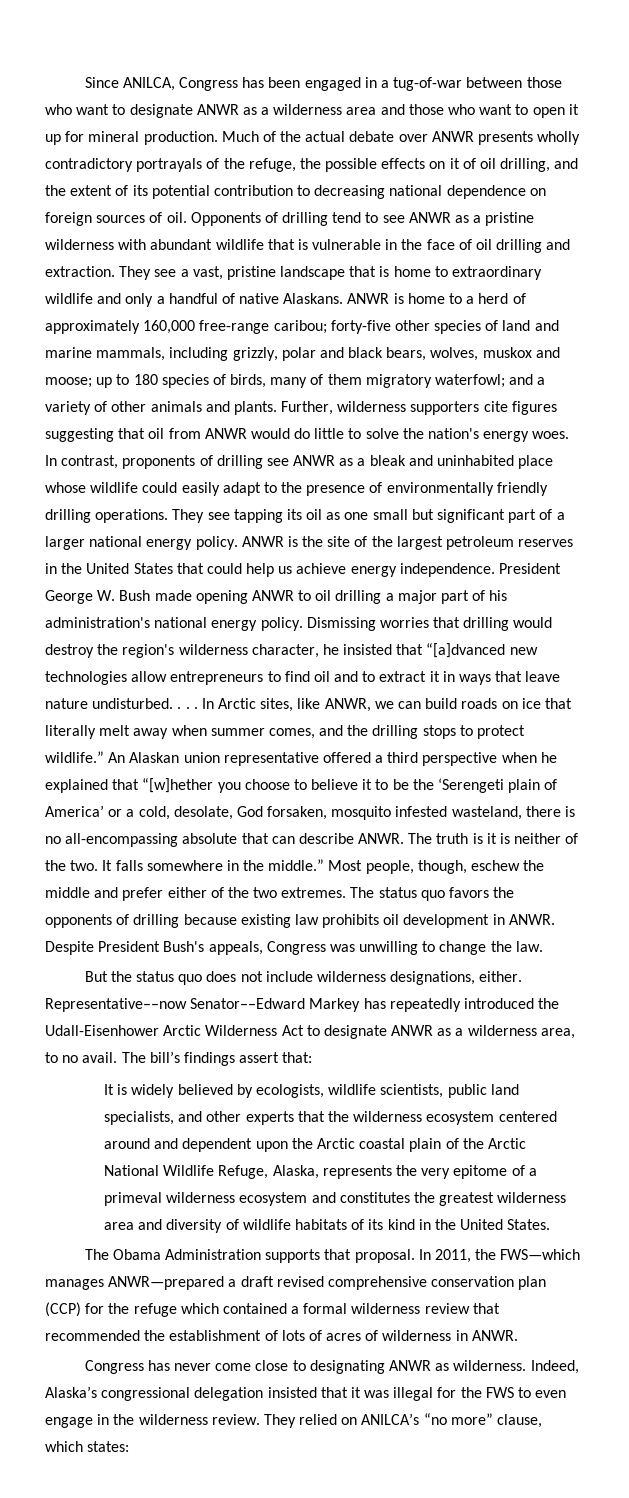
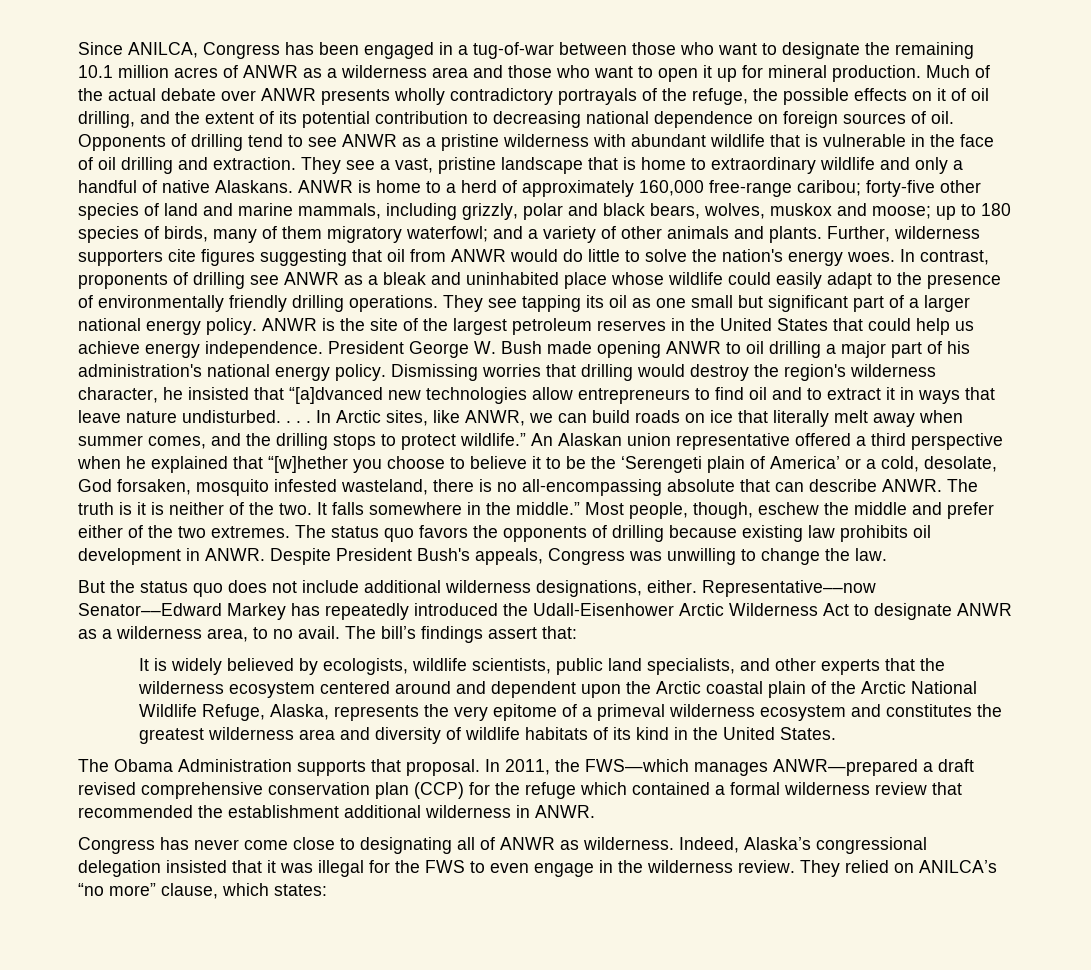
(193, 111) none -> [865,42,974,59] [78,65,238,78] the remaining 10.1 million acres of
(313, 976) none -> [364,580,441,593] additional
[264,1330,379,1341] of lots of acres of -> [344,805,421,818] additional
(385, 1367) none -> [457,837,495,850] all of

